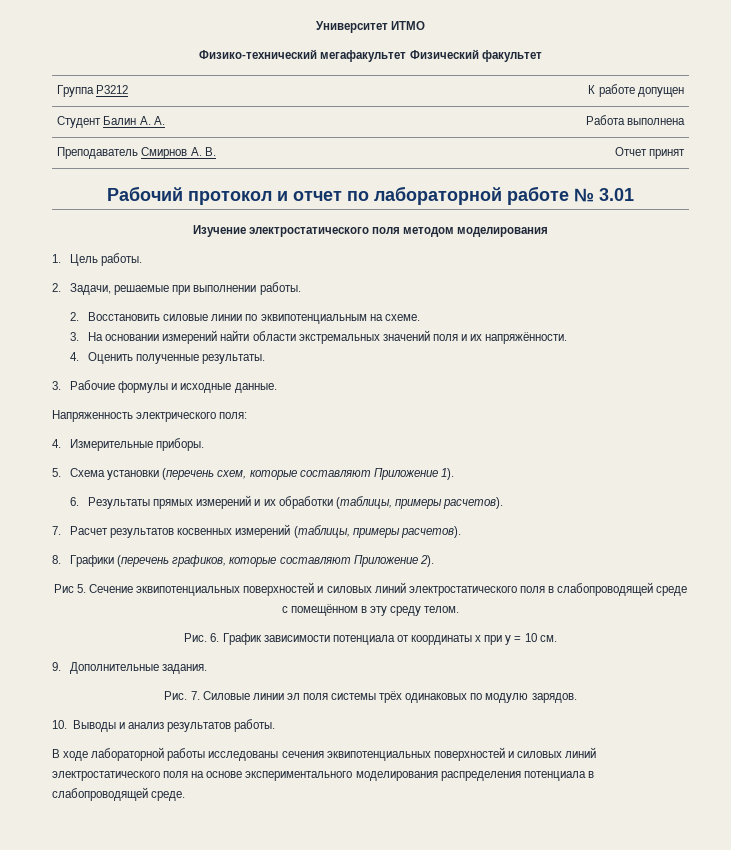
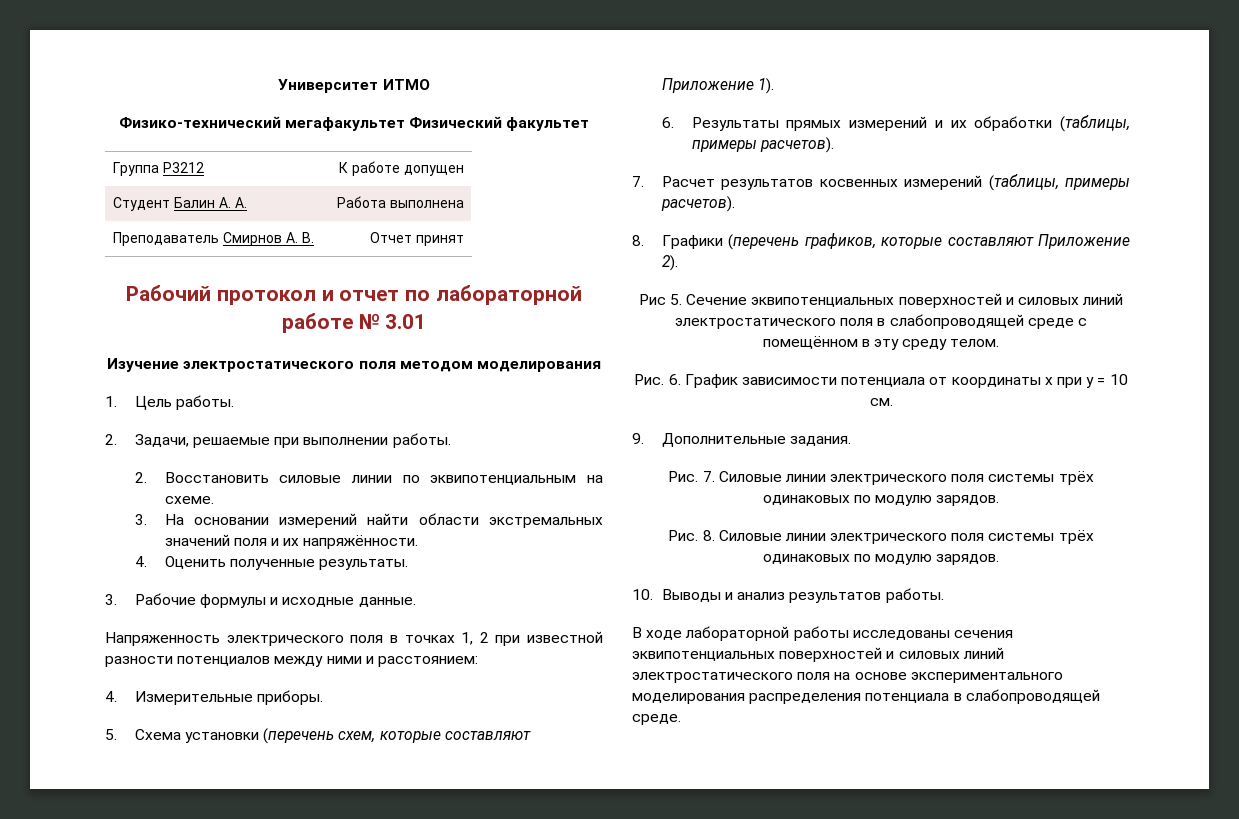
[219,412,248,419] поля: -> [350,631,603,646] [105,656,478,667] поля в точках 1, 2 при известной разности потенциалов между ними и расстоянием:
[286,693,300,700] эл -> [830,471,1094,485] [762,495,1000,506] [668,530,948,544] электрического поля системы трёх одинаковых по модулю зарядов. // Рис. 8. Силовые линии электрического

